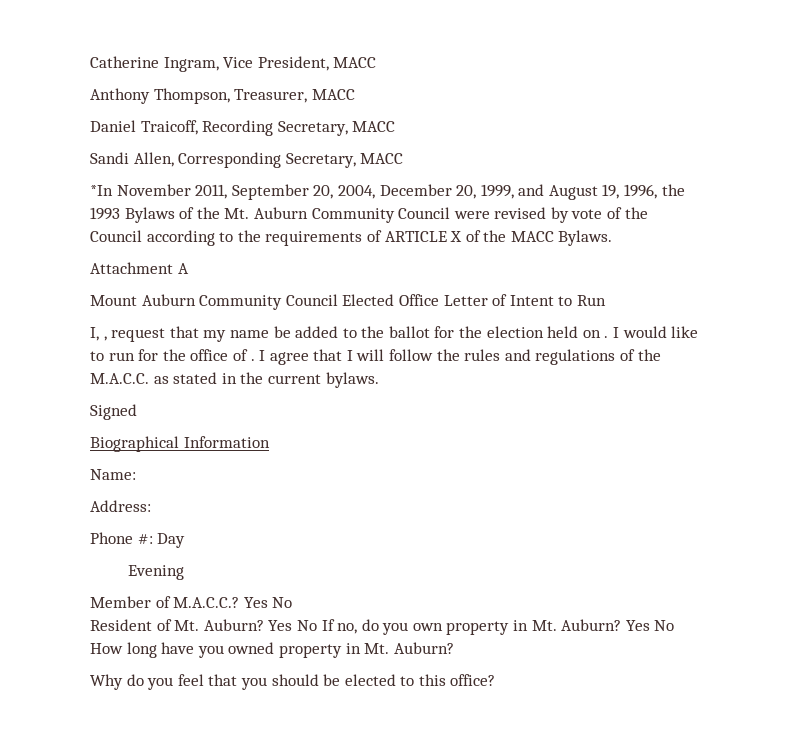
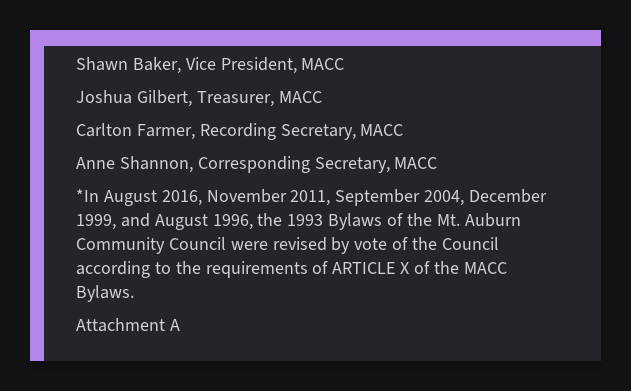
[90,56,219,72] Catherine Ingram, -> [76,57,181,74] Shawn Baker,
[90,88,230,104] Anthony Thompson, -> [76,90,192,107] Joshua Gilbert,
[90,120,198,135] Daniel Traicoff, -> [76,123,195,140] Carlton Farmer,
[90,152,174,167] Sandi Allen, -> [76,156,193,173] Anne Shannon,
(113, 190) none -> [103,190,202,206] August 2016,
[313,185,334,199] 20, -> (421, 197) none
[456,185,477,199] 20, -> (548, 196) none
[602,184,620,199] 19, -> (208, 222) none
[90,294,606,310] [90,326,699,342] [90,349,661,365] [90,372,379,388] [90,404,137,420] [90,436,270,452] [90,469,136,480] [90,500,151,512] [90,532,186,548] [127,565,184,580] [90,596,293,608] [90,619,675,635] [90,642,454,658] [90,674,496,690] // Mount Auburn Community Council Elected Office Letter of Intent to Run // I, , request that my name be added to the ballot for the election held on . I would like to run for the office of . I agree that I will follow the rules and regulations of the M.A.C.C. as stated in the current bylaws. // Signed // Biographical Information // Name: // Address: // Phone #: Day // Evening // Member of M.A.C.C.? Yes No // Resident of Mt. Auburn? Yes No If no, do you own property in Mt. Auburn? Yes No How long have you owned property in Mt. Auburn? // Why do you feel that you should be elected to this office? -> (180, 325) none

